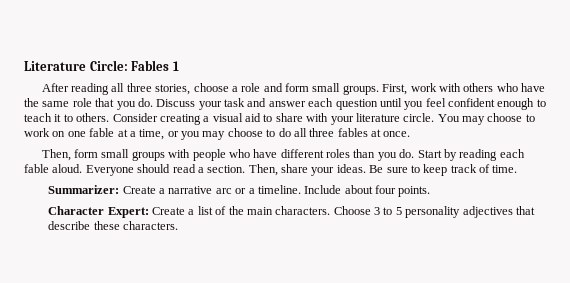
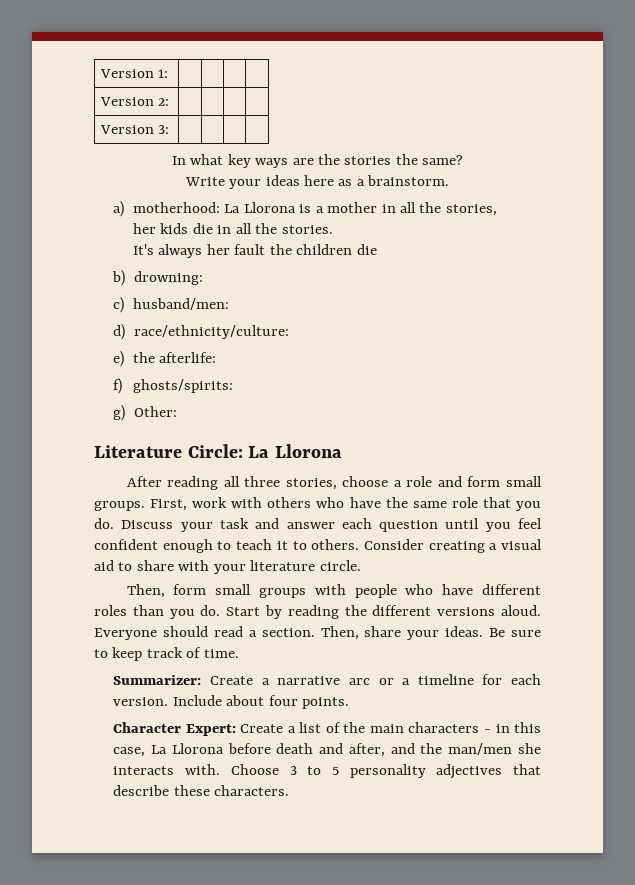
[24,60,179,71] Literature Circle: Fables 1 -> [100,69,169,78] [100,97,170,106] [100,125,170,134] [171,154,464,168] [184,175,450,189] [113,201,497,217] [132,223,333,234] [132,244,377,258] [112,270,203,286] [113,297,229,313] [113,324,289,340] [113,351,217,367] [113,378,233,394] [113,405,177,421] [94,444,342,458] Version 1: | | | | // Version 2: | | | | // Version 3: | | | | // In what key ways are the stories the same? // Write your ideas here as a brainstorm. // a) motherhood: La Llorona is a mother in all the stories, // her kids die in all the stories. // It's always her fault the children die // b) drowning: // c) husband/men: // d) race/ethnicity/culture: // e) the afterlife: // f) ghosts/spirits: // g) Other: // Literature Circle: La Llorona
[437,113,535,125] [24,128,411,140] You may choose to work on one fable at a time, or you may choose to do all three fables at once. -> (361, 565) none
[499,149,525,158] [24,164,49,173] each fable -> [344,605,496,616] the different versions
[257,185,301,194] timeline. -> [417,674,542,685] [113,697,169,706] timeline for each version.
[275,206,331,215] characters. -> [408,722,542,733] [113,743,542,757] [113,764,221,775] characters - in this case, La Llorona before death and after, and the man/men she interacts with.

